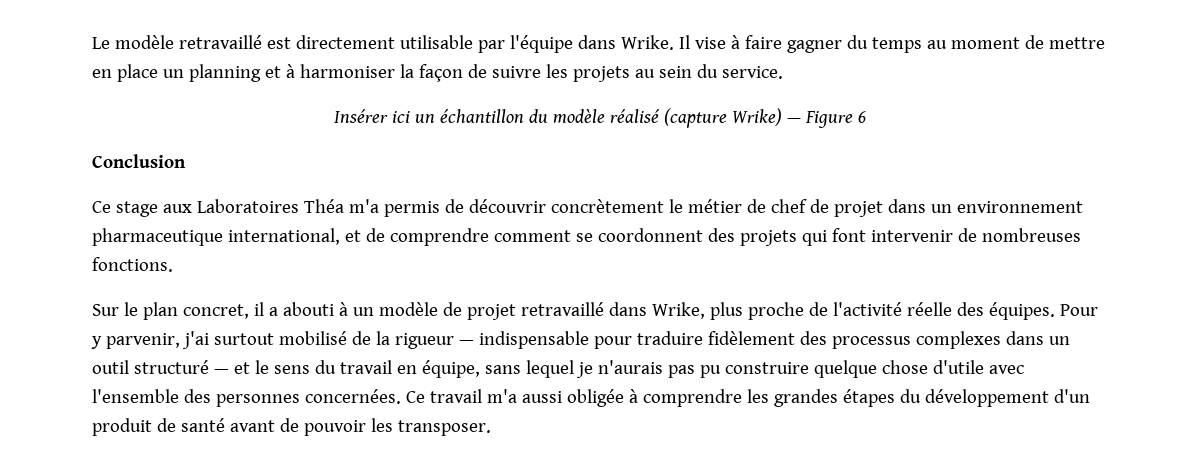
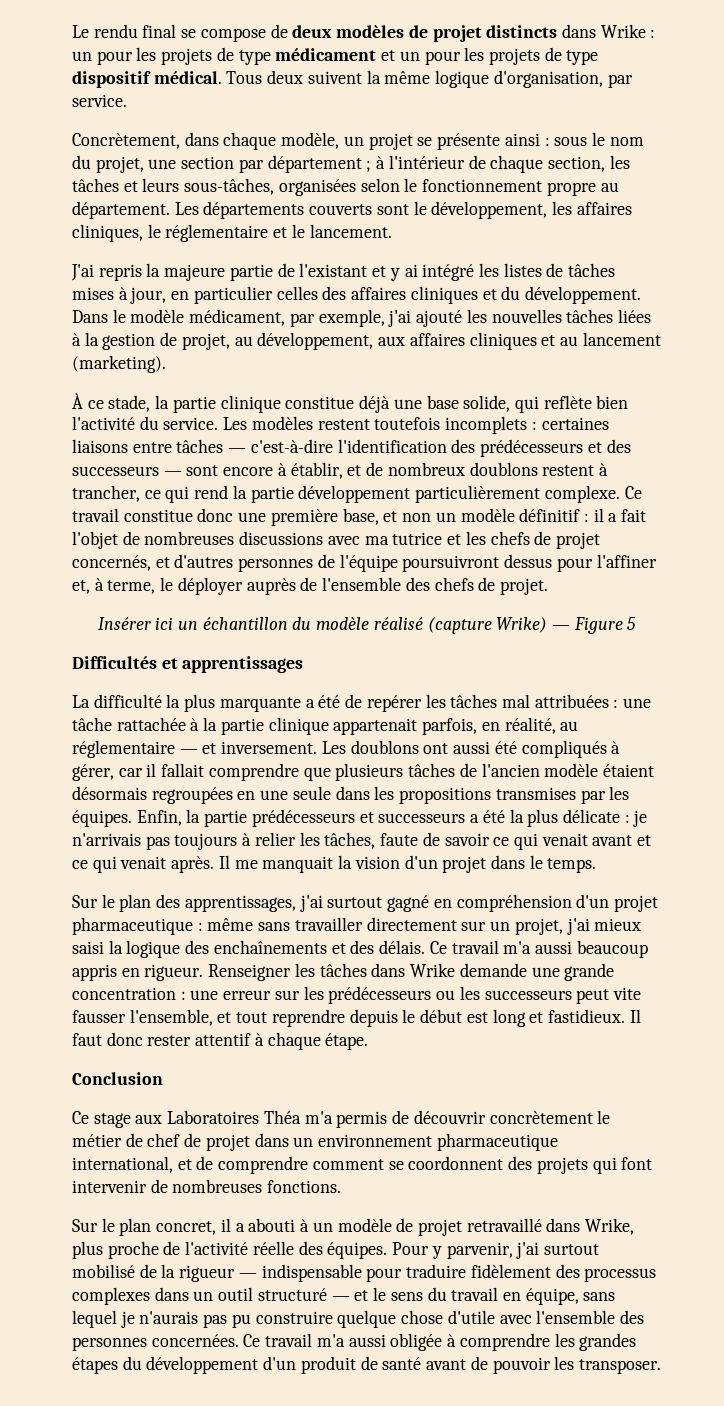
[114,35,1105,53] [92,64,783,82] modèle retravaillé est directement utilisable par l'équipe dans Wrike. Il vise à faire gagner du temps au moment de mettre en place un planning et à harmoniser la façon de suivre les projets au sein du service. -> [93,24,656,42] [72,47,599,65] [72,70,633,88] [72,94,127,107] [72,132,644,150] [72,155,630,173] [72,178,619,196] [72,201,632,219] [72,224,392,242] [71,263,616,281] [72,286,641,304] [72,309,651,327] [72,332,661,350] [72,355,166,373] [72,393,629,413] [72,416,609,434] [72,439,631,457] [72,462,608,479] [72,485,642,503] [72,508,647,526] [72,531,600,549] [72,554,657,572] [72,577,548,595] rendu final se compose de deux modèles de projet distincts dans Wrike : un pour les projets de type médicament et un pour les projets de type dispositif médical. Tous deux suivent la même logique d'organisation, par service. // Concrètement, dans chaque modèle, un projet se présente ainsi : sous le nom du projet, une section par département ; à l'intérieur de chaque section, les tâches et leurs sous-tâches, organisées selon le fonctionnement propre au département. Les départements couverts sont le développement, les affaires cliniques, le réglementaire et le lancement. // J'ai repris la majeure partie de l'existant et y ai intégré les listes de tâches mises à jour, en particulier celles des affaires cliniques et du développement. Dans le modèle médicament, par exemple, j'ai ajouté les nouvelles tâches liées à la gestion de projet, au développement, aux affaires cliniques et au lancement (marketing). // À ce stade, la partie clinique constitue déjà une base solide, qui reflète bien l'activité du service. Les modèles restent toutefois incomplets : certaines liaisons entre tâches — c'est-à-dire l'identification des prédécesseurs et des successeurs — sont encore à établir, et de nombreux doublons restent à trancher, ce qui rend la partie développement particulièrement complexe. Ce travail constitue donc une première base, et non un modèle définitif : il a fait l'objet de nombreuses discussions avec ma tutrice et les chefs de projet concernés, et d'autres personnes de l'équipe poursuivront dessus pour l'affiner et, à terme, le déployer auprès de l'ensemble des chefs de projet.
[857,111,866,123] 6 -> [627,617,637,630] [72,656,304,673] [72,694,652,712] [72,717,579,735] [72,740,621,758] [72,763,654,781] [72,786,630,804] [72,809,648,827] [72,832,652,850] [72,855,597,873] [72,894,658,912] [72,917,642,935] [72,940,648,958] [72,963,615,981] [72,986,641,1004] [72,1009,641,1027] [72,1032,369,1050] 5 // Difficultés et apprentissages // La difficulté la plus marquante a été de repérer les tâches mal attribuées : une tâche rattachée à la partie clinique appartenait parfois, en réalité, au réglementaire — et inversement. Les doublons ont aussi été compliqués à gérer, car il fallait comprendre que plusieurs tâches de l'ancien modèle étaient désormais regroupées en une seule dans les propositions transmises par les équipes. Enfin, la partie prédécesseurs et successeurs a été la plus délicate : je n'arrivais pas toujours à relier les tâches, faute de savoir ce qui venait avant et ce qui venait après. Il me manquait la vision d'un projet dans le temps. // Sur le plan des apprentissages, j'ai surtout gagné en compréhension d'un projet pharmaceutique : même sans travailler directement sur un projet, j'ai mieux saisi la logique des enchaînements et des délais. Ce travail m'a aussi beaucoup appris en rigueur. Renseigner les tâches dans Wrike demande une grande concentration : une erreur sur les prédécesseurs ou les successeurs peut vite fausser l'ensemble, et tout reprendre depuis le début est long et fastidieux. Il faut donc rester attentif à chaque étape.

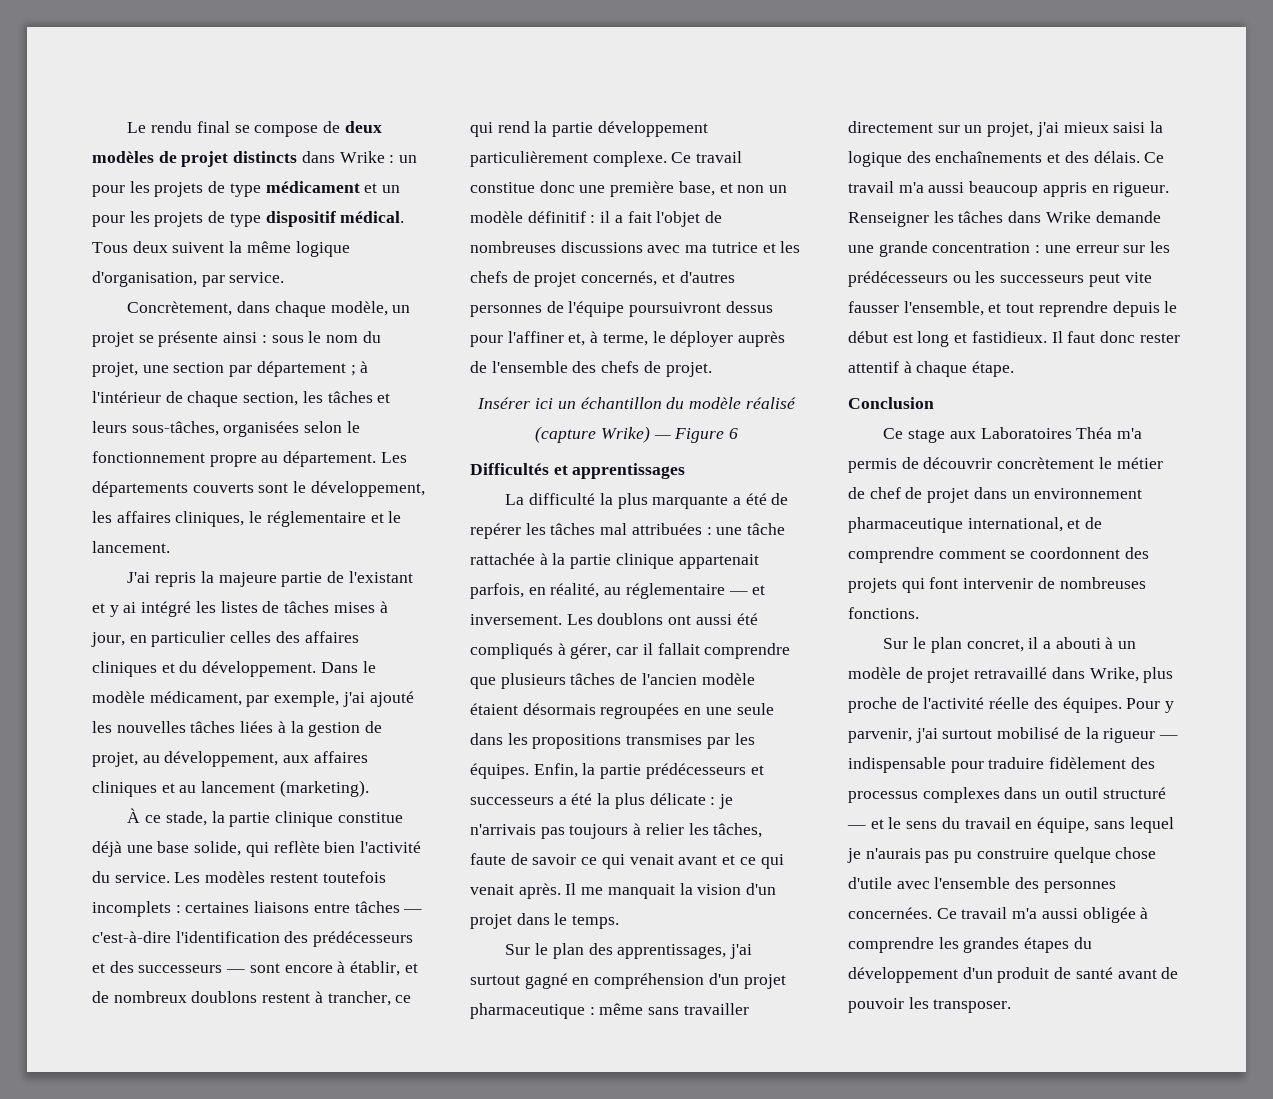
[627,617,637,630] 5 -> [728,428,738,439] 6

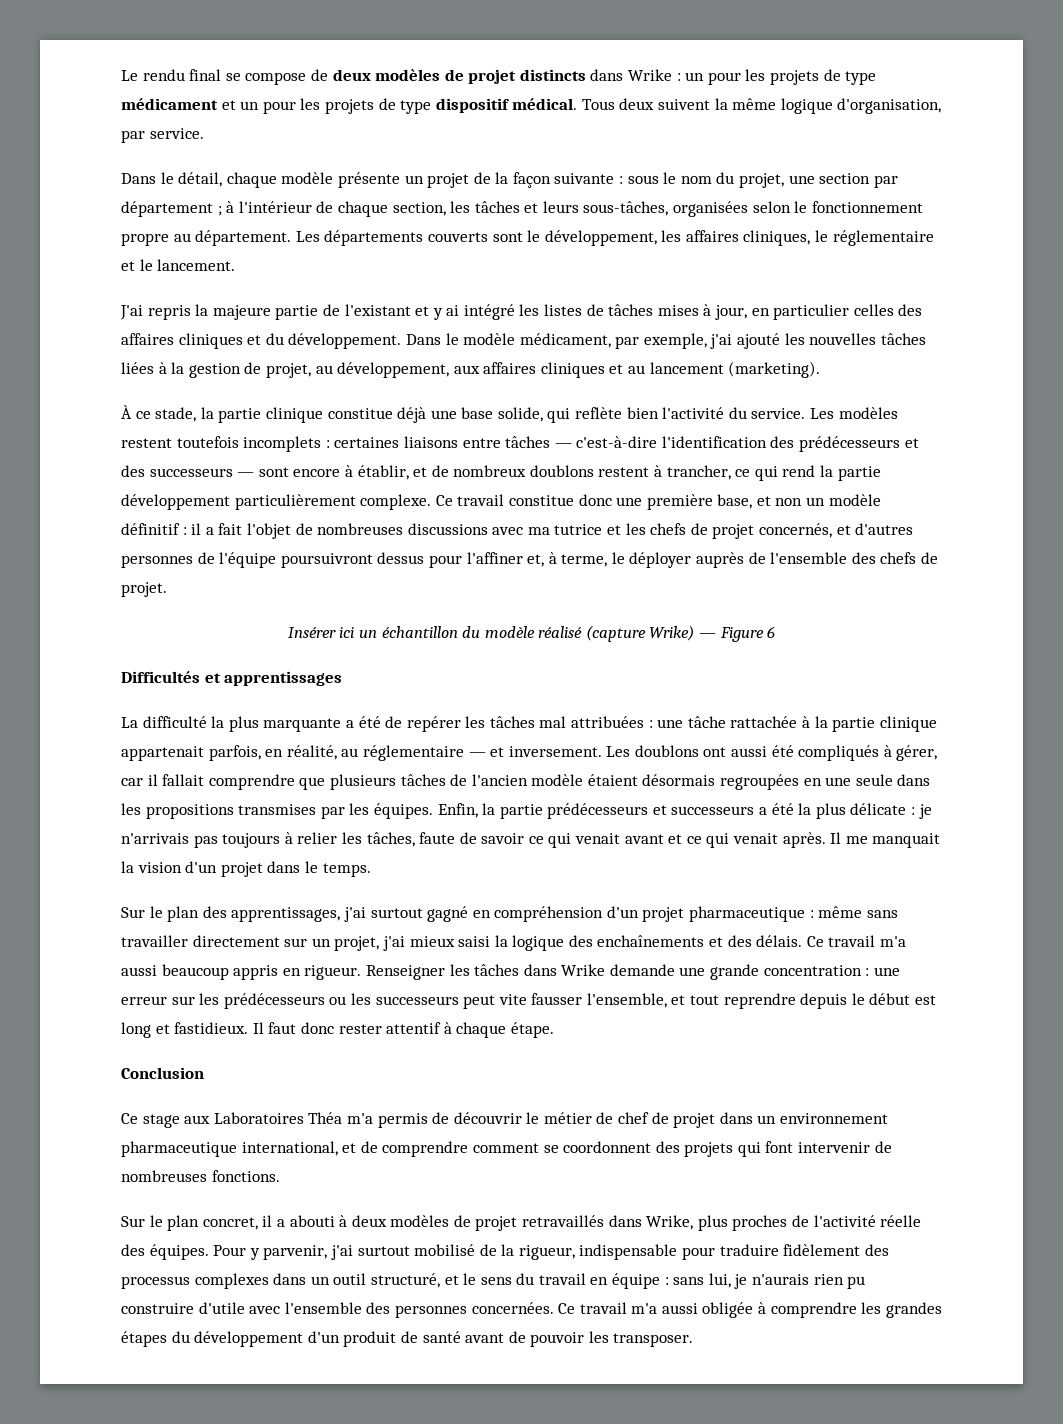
[127,301,411,317] [92,331,258,347] Concrètement, dans chaque modèle, un projet se présente ainsi -> [121,172,615,188] Dans le détail, chaque modèle présente un projet de la façon suivante
[997,457,1095,469] concrètement -> (522, 1118) none
[1118,641,1137,649] [848,667,1048,683] un modèle de projet retravaillé -> [351,1215,605,1231] deux modèles de projet retravaillés
[848,697,897,713] proche -> [732,1215,788,1231] proches
[1103,728,1179,743] rigueur — -> [518,1245,575,1260] rigueur,
[1102,787,1166,799] [847,825,866,829] structuré — -> [370,1273,440,1288] structuré,
[1037,817,1174,833] équipe, sans lequel -> [612,1273,731,1289] équipe : sans lui,
[925,851,950,863] pas -> [813,1274,844,1285] rien
[1053,847,1157,863] quelque chose -> (194, 1308) none

